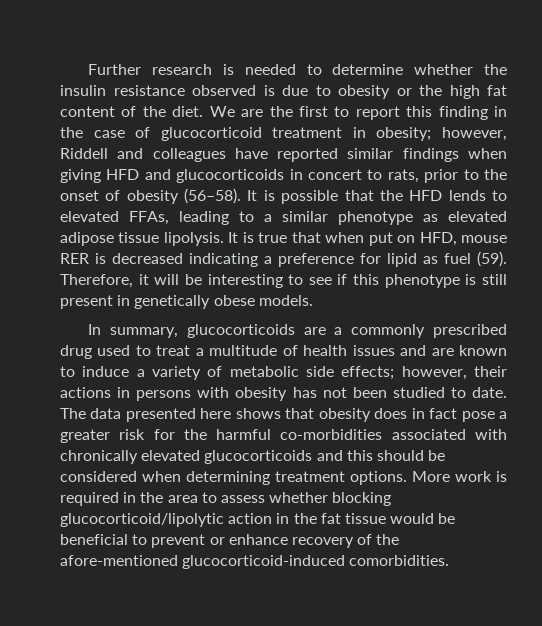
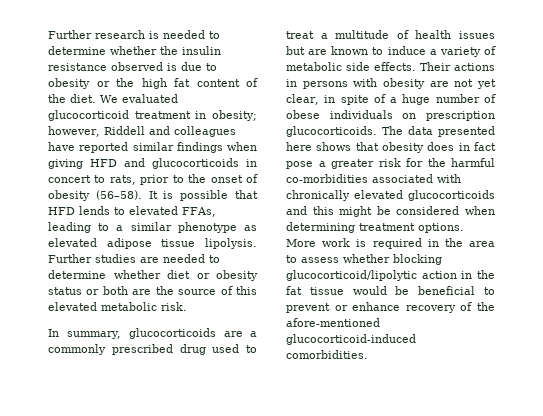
[241,106,508,120] [60,127,151,138] are the first to report this finding in the case of -> [122,94,178,103] evaluated
[379,190,403,201] the -> (258, 194) none
[228,232,507,246] [60,251,507,267] [60,274,507,288] [60,295,313,309] It is true that when put on HFD, mouse RER is decreased indicating a preference for lipid as fuel (59). Therefore, it will be interesting to see if this phenotype is still present in genetically obese models. -> [48,254,220,263] [48,270,258,281] [48,286,257,295] [48,302,187,311] Further studies are needed to determine whether diet or obesity status or both are the source of this elevated metabolic risk.
[400,345,427,356] and -> [286,46,305,55] but
[341,366,507,380] effects; however, their -> [374,62,451,71] effects. Their
[292,387,508,398] has not been studied to date. -> [429,79,496,89] [286,94,496,105] [286,110,495,121] [286,126,377,137] are not yet clear, in spite of a huge number of obese individuals on prescription glucocorticoids.
[376,450,424,461] should -> [339,206,373,217] might

